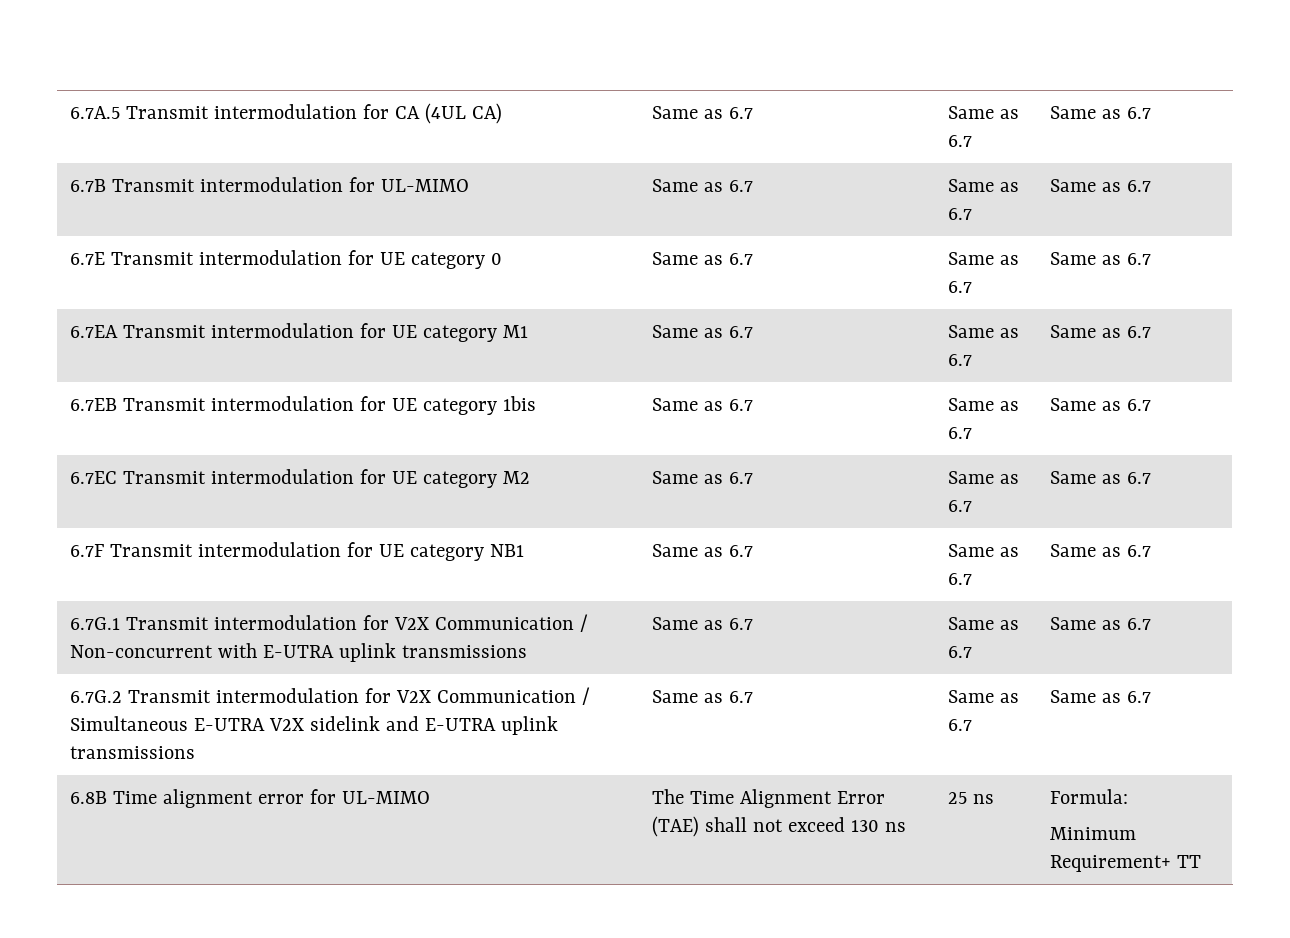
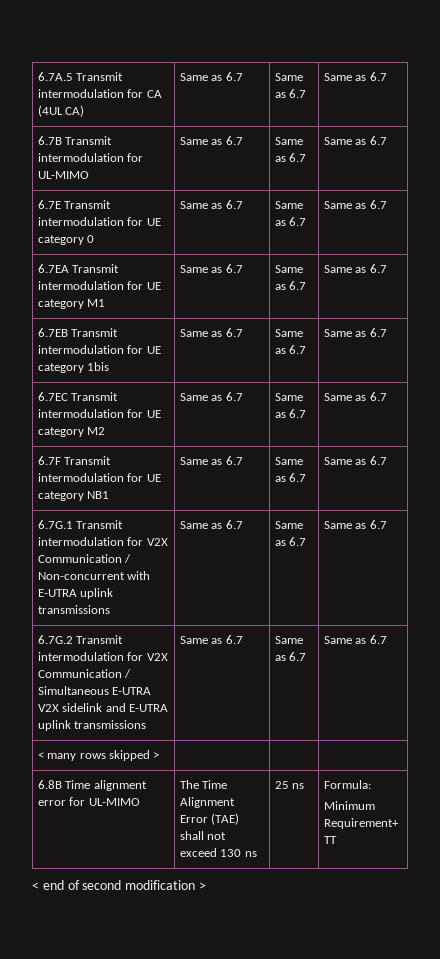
(1151, 697) none -> [37,750,160,761] // < many rows skipped > | | |
(1201, 861) none -> [32,880,206,890] // < end of second modification >

